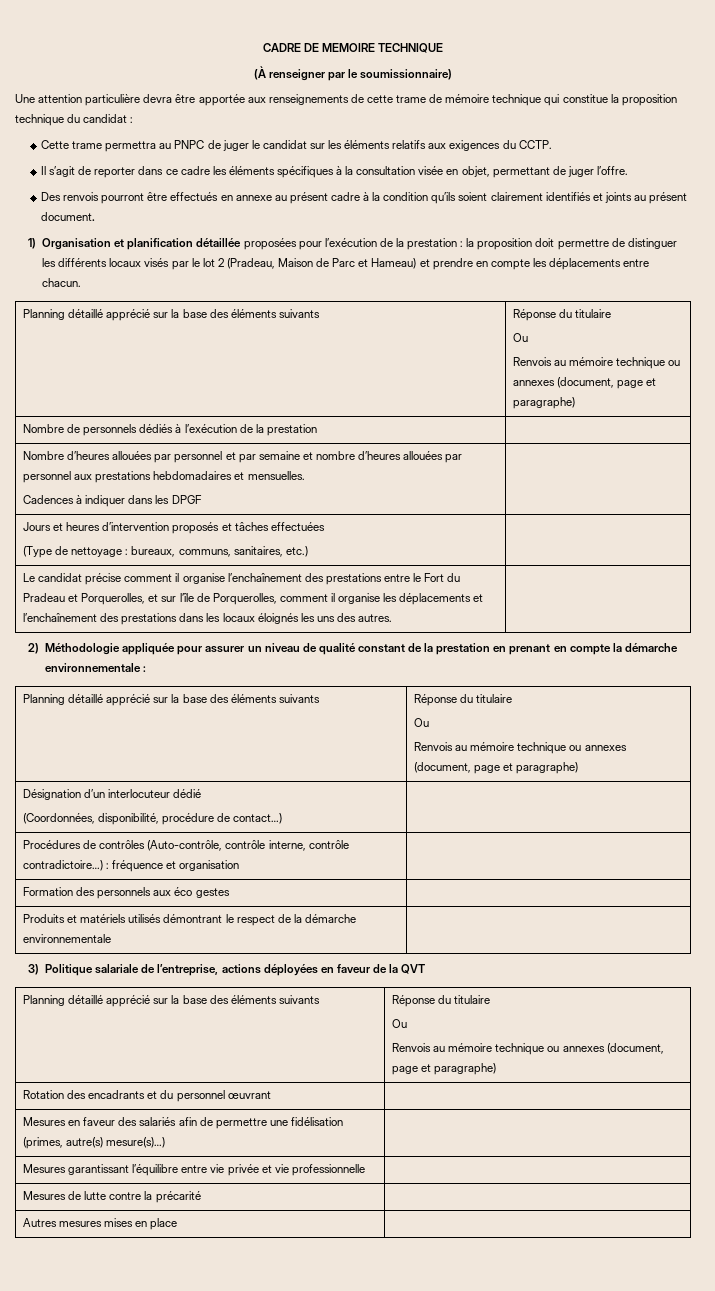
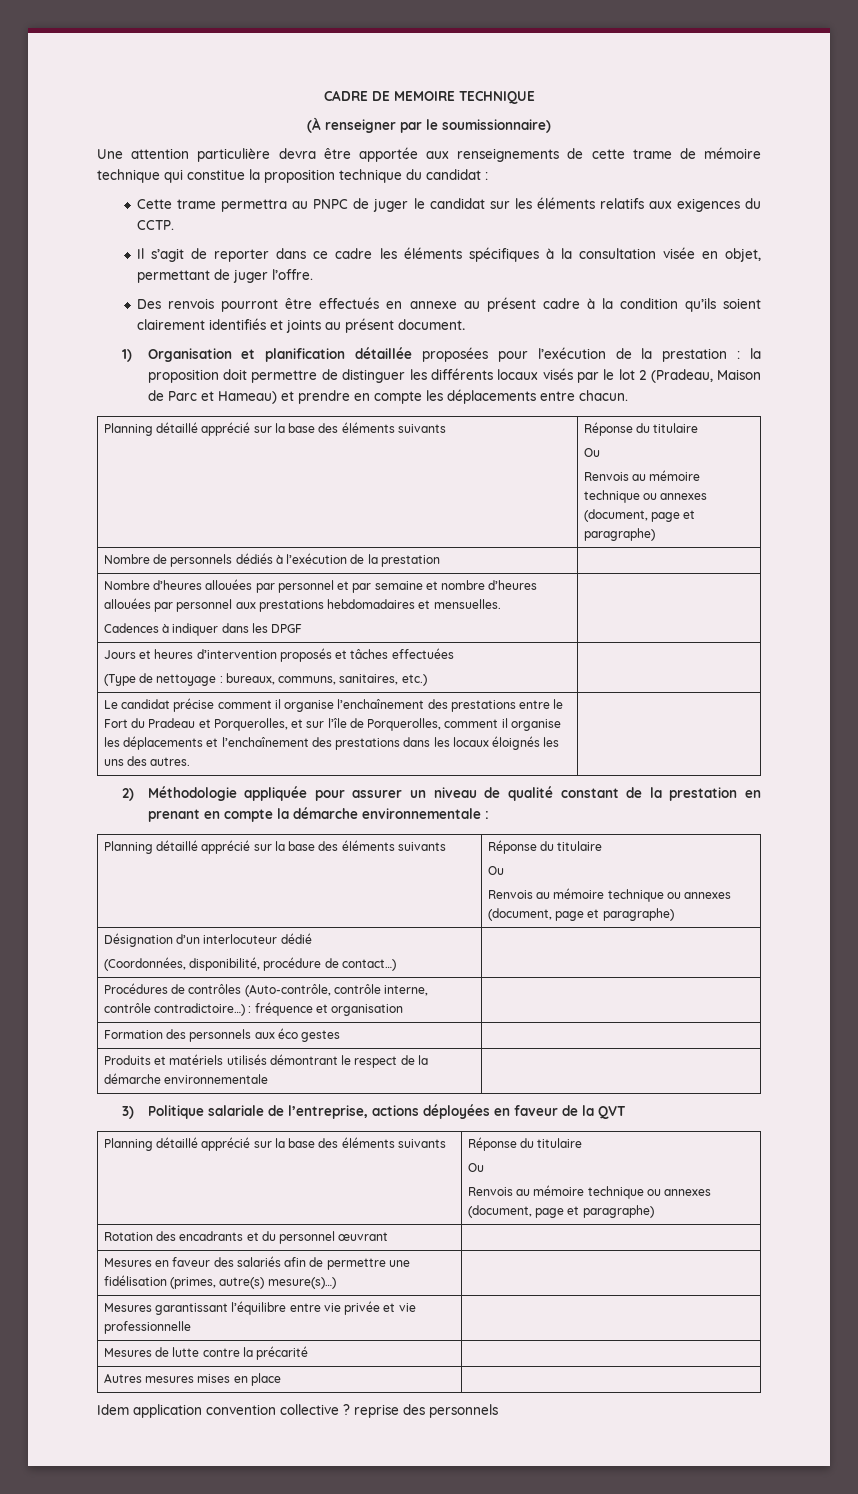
(178, 1224) none -> [97,1404,498,1418] // Idem application convention collective ? reprise des personnels

